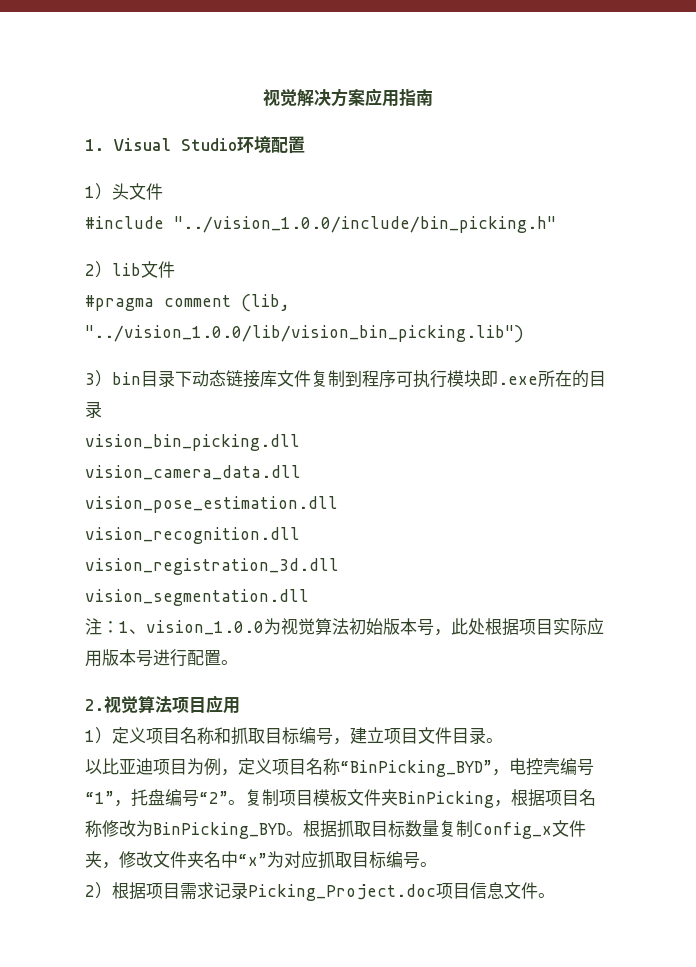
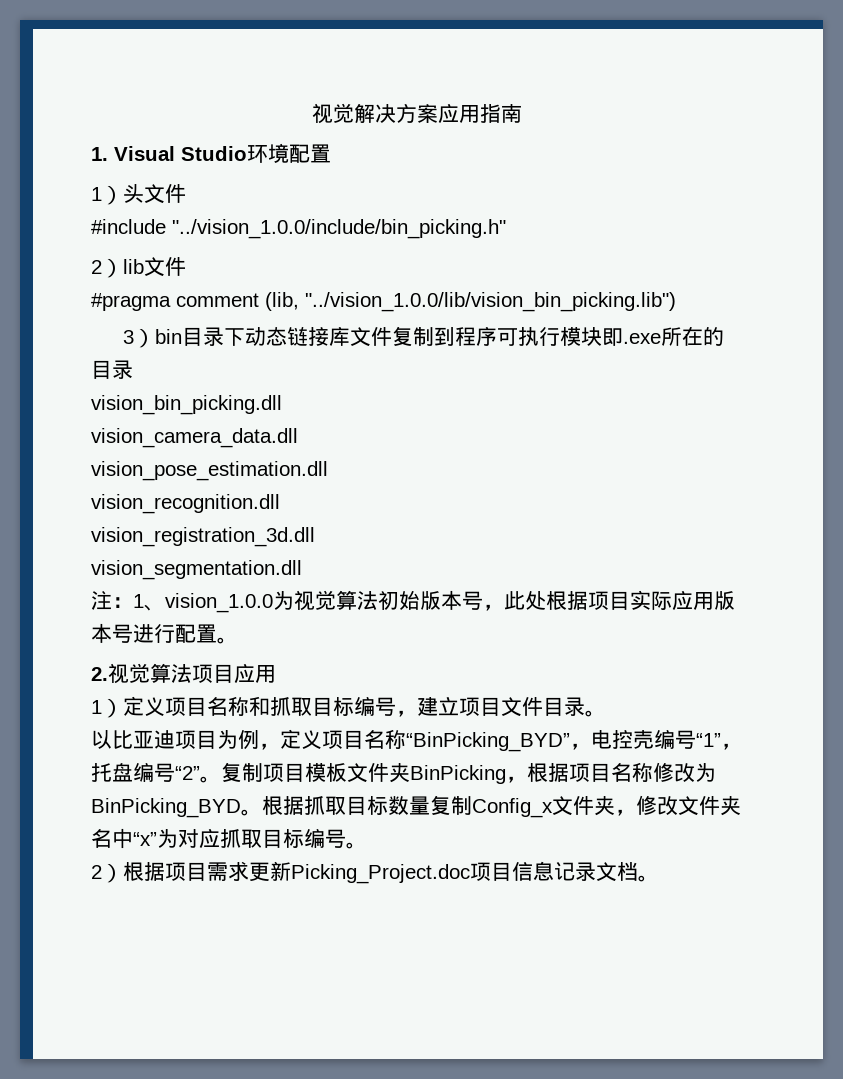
[214,882,248,899] 记录 -> [249,861,291,882] 更新
[504,882,538,899] 文件 -> [554,862,638,882] 记录文档

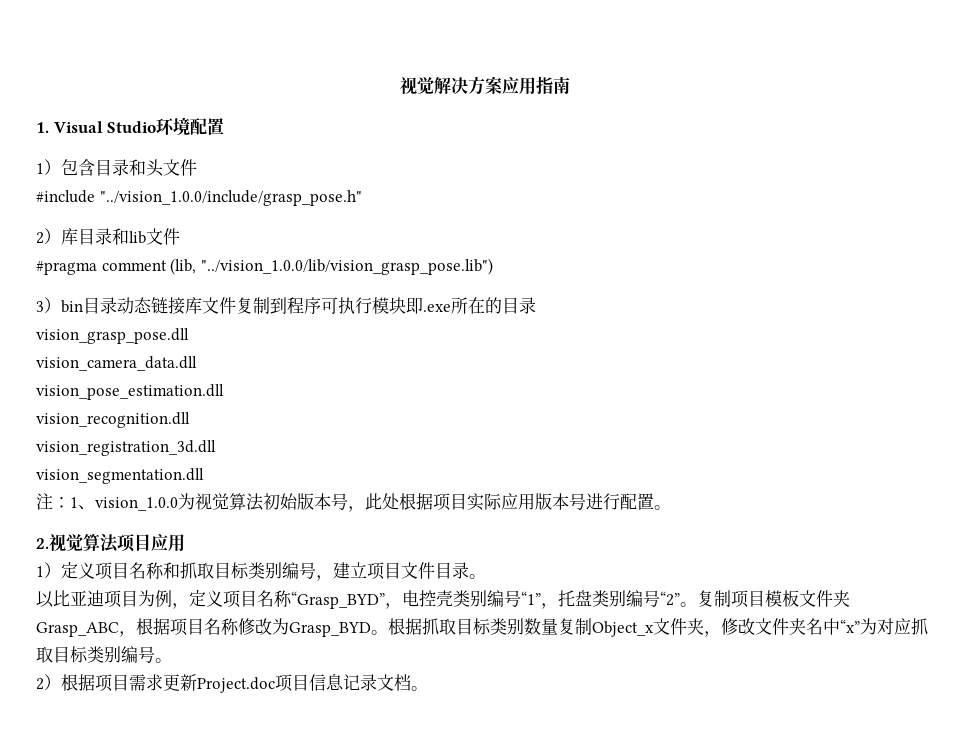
(123, 195) none -> [61,159,146,176] 包含目录和
[172,219,506,239] [91,258,123,278] "../vision_1.0.0/include/bin_picking.h" // 2） -> [99,190,362,206] [36,228,129,245] "../vision_1.0.0/include/grasp_pose.h" // 2）库目录和
[305,292,676,312] "../vision_1.0.0/lib/vision_bin_picking.lib") -> [200,258,493,275] "../vision_1.0.0/lib/vision_grasp_pose.lib")
[223,328,245,346] 下 -> (117, 305) none
[91,395,282,415] vision_bin_picking.dll -> [36,328,189,344] vision_grasp_pose.dll
(354, 706) none -> [248,562,282,579] 类别
[406,732,570,752] “BinPicking_BYD” -> [291,591,385,609] “Grasp_BYD”
(654, 739) none -> [453,590,487,607] 类别
(133, 772) none -> [592,590,626,607] 类别
[410,765,506,784] BinPicking -> [36,622,119,637] Grasp_ABC
[91,798,241,818] BinPicking_BYD -> [289,622,371,637] Grasp_BYD
(388, 805) none -> [490,618,524,635] 类别
[472,798,553,818] Config_x -> [592,621,654,637] Object_x
(304, 838) none -> [87,646,121,663] 类别
[291,864,470,884] Picking_Project.doc -> [197,677,275,693] Project.doc

